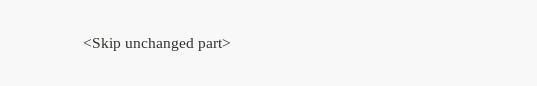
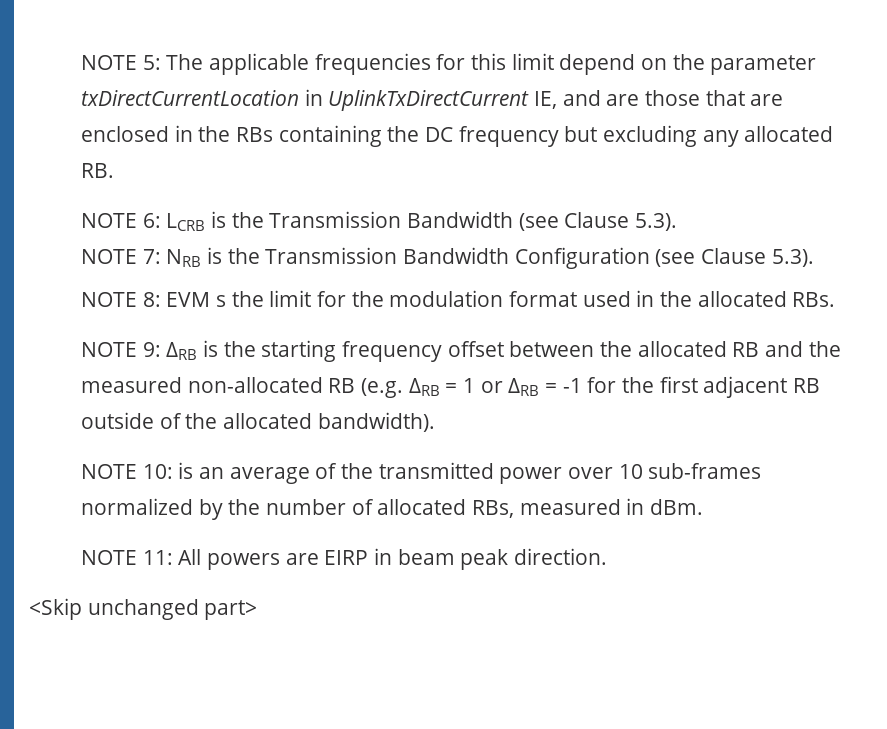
(83, 44) none -> [80,53,817,75] [80,89,784,111] [80,125,834,147] [80,163,114,178] [80,211,677,231] [80,247,814,269] [80,290,836,307] [80,340,841,362] [80,376,821,398] [80,412,435,432] [80,462,762,484] [80,498,704,520] [80,548,607,570] NOTE 5: The applicable frequencies for this limit depend on the parameter txDirectCurrentLocation in UplinkTxDirectCurrent IE, and are those that are enclosed in the RBs containing the DC frequency but excluding any allocated RB. // NOTE 6: LCRB is the Transmission Bandwidth (see Clause 5.3). // NOTE 7: NRB is the Transmission Bandwidth Configuration (see Clause 5.3). // NOTE 8: EVM s the limit for the modulation format used in the allocated RBs. // NOTE 9: ΔRB is the starting frequency offset between the allocated RB and the measured non-allocated RB (e.g. ΔRB = 1 or ΔRB = -1 for the first adjacent RB outside of the allocated bandwidth). // NOTE 10: is an average of the transmitted power over 10 sub-frames normalized by the number of allocated RBs, measured in dBm. // NOTE 11: All powers are EIRP in beam peak direction. //

